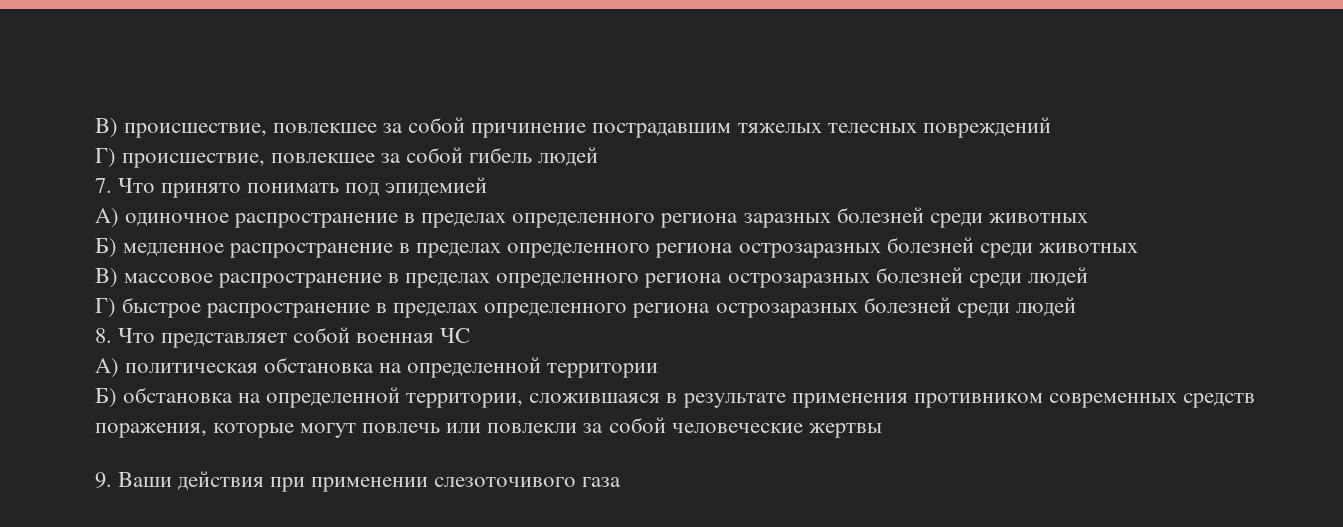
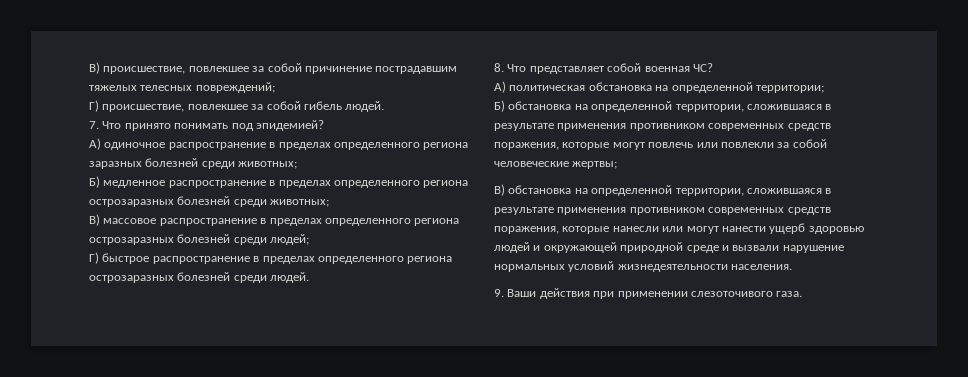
[922,117,1051,138] повреждений -> [195,82,275,93] повреждений;
[538,147,599,167] людей -> [345,101,385,112] людей.
[385,177,488,197] эпидемией -> [255,120,324,131] эпидемией?
[988,213,1088,223] животных -> [238,161,298,169] животных;
[1038,243,1138,253] животных -> [270,199,330,207] животных;
[1027,267,1088,287] людей -> [270,234,310,245] людей;
[1015,297,1076,317] людей -> [270,272,310,283] людей.
[440,328,471,343] ЧС -> [692,63,713,72] ЧС?
[547,363,659,378] территории -> [755,85,824,93] территории;
[808,423,882,438] жертвы -> [572,161,618,169] [494,184,832,196] [494,207,831,215] [494,223,864,234] [494,242,844,253] [494,261,793,272] жертвы; // В) обстановка на определенной территории, сложившаяся в результате применения противником современных средств поражения, которые нанесли или могут нанести ущерб здоровью людей и окружающей природной среде и вызвали нарушение нормальных условий жизнедеятельности населения.
[582,477,622,487] газа -> [776,291,803,297] газа.

